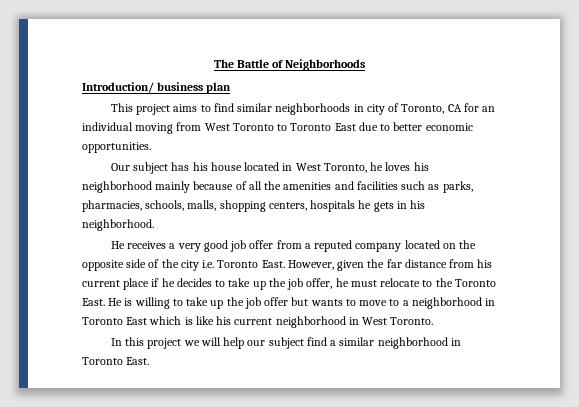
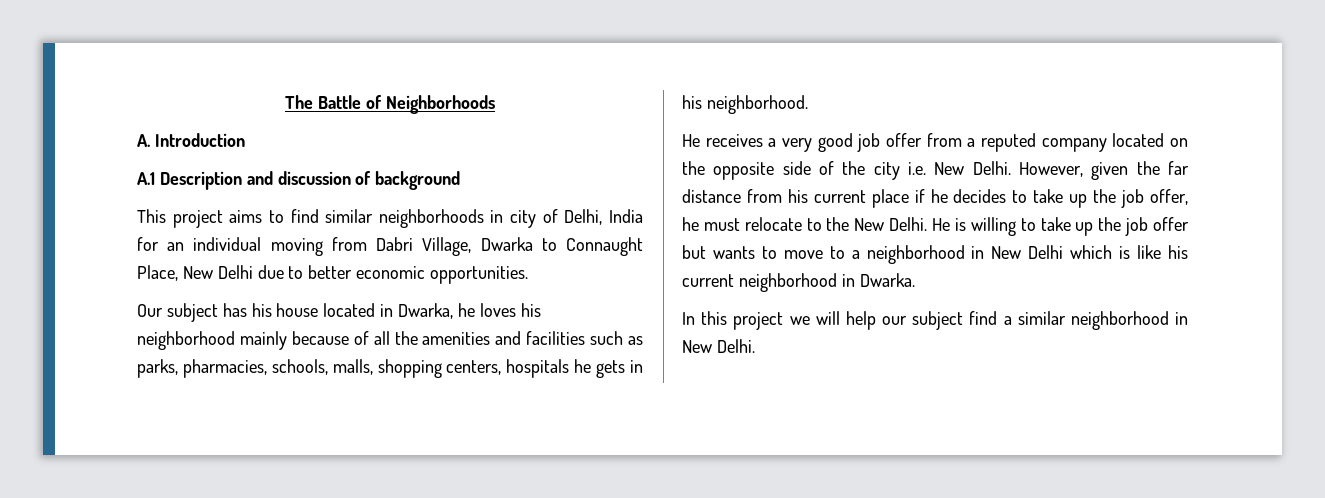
[82,82,232,94] Introduction/ business plan -> [137,133,245,147] [137,171,461,190] A. Introduction // A.1 Description and discussion of background
[401,104,462,114] Toronto, CA -> [564,209,643,225] Delhi, India
[204,123,356,131] West Toronto to Toronto East -> [376,237,643,256] [137,265,253,281] Dabri Village, Dwarka to Connaught Place, New Delhi
[295,163,367,173] West Toronto, -> [398,303,454,319] Dwarka,
[217,260,285,268] Toronto East. -> [934,161,1011,175] New Delhi.
[454,279,496,287] [82,298,105,306] Toronto East. -> [854,217,928,231] New Delhi.
[82,317,148,325] Toronto East -> [991,245,1064,259] New Delhi
[362,317,434,325] West Toronto. -> [859,273,915,287] Dwarka.
[82,357,150,365] Toronto East. -> [682,339,755,353] New Delhi.

